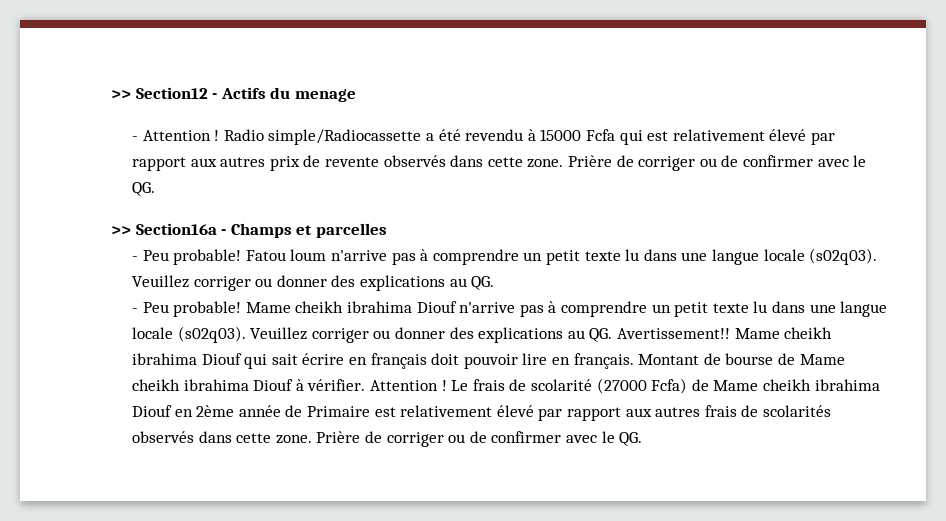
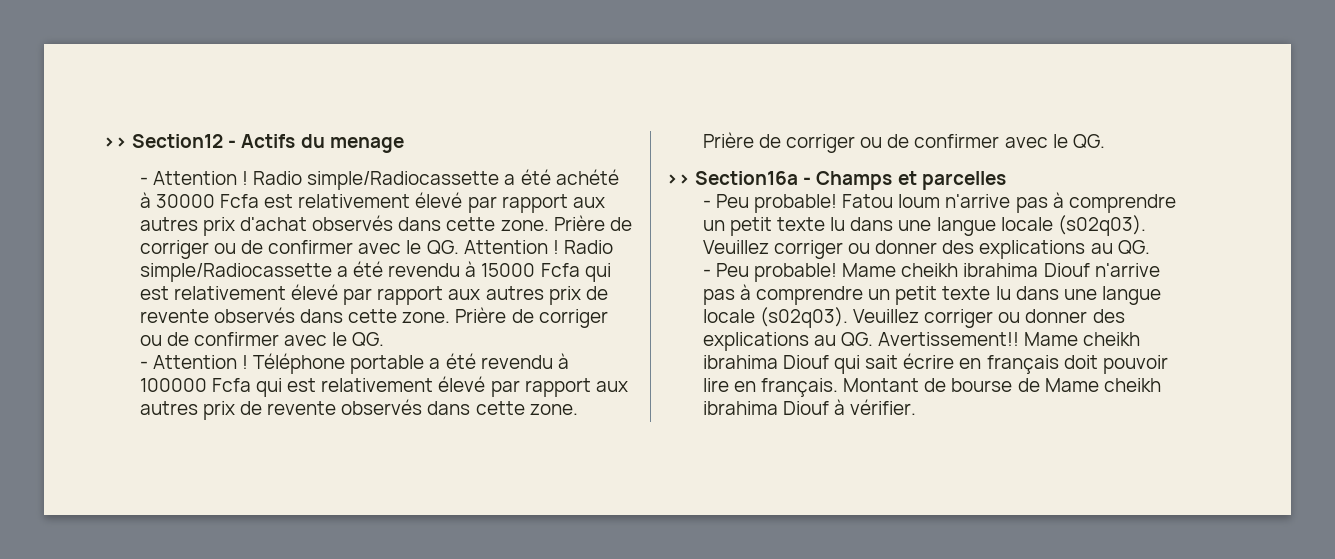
(461, 135) none -> [555,169,619,185] [139,192,605,213] [139,215,632,236] [139,240,613,259] [139,261,384,282] achété à 30000 Fcfa est relativement élevé par rapport aux autres prix d'achat observés dans cette zone. Prière de corriger ou de confirmer avec le QG. Attention ! Radio simple/Radiocassette a été
(156, 189) none -> [139,353,569,374] [139,376,628,397] [139,399,578,420] [702,132,1105,153] // - Attention ! Téléphone portable a été revendu à 100000 Fcfa qui est relativement élevé par rapport aux autres prix de revente observés dans cette zone. Prière de corriger ou de confirmer avec le QG.
[370,378,880,394] [132,405,831,421] [132,431,643,447] Attention ! Le frais de scolarité (27000 Fcfa) de Mame cheikh ibrahima Diouf en 2ème année de Primaire est relativement élevé par rapport aux autres frais de scolarités observés dans cette zone. Prière de corriger ou de confirmer avec le QG. -> (917, 407) none

